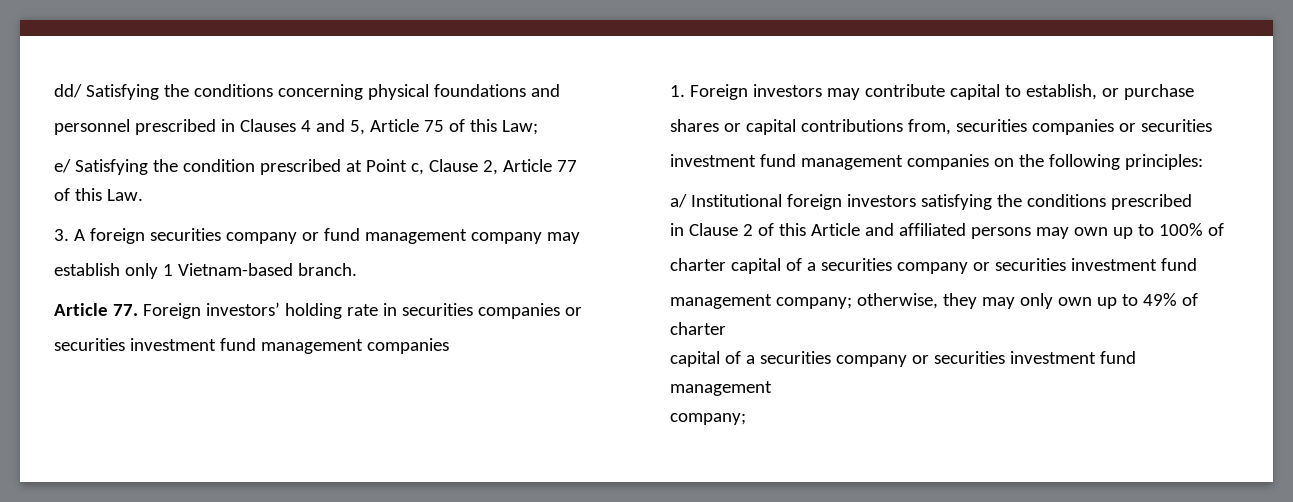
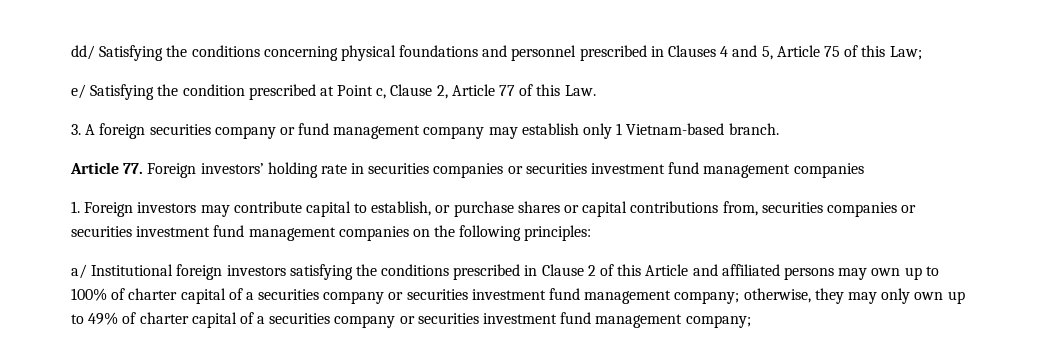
(560, 90) // -> (508, 51) none
(577, 166) // -> (516, 90) none
(580, 238) // -> (518, 133) none
(582, 311) // -> (523, 170) none
(1194, 92) // -> (514, 209) none
(1212, 125) // -> (132, 231) none
(1192, 202) // -> (521, 272) none
(1224, 229) // -> (126, 294) none
(1197, 264) // -> (581, 294) none
(726, 328) // -> (189, 318) none
(772, 388) // -> (683, 321) none

